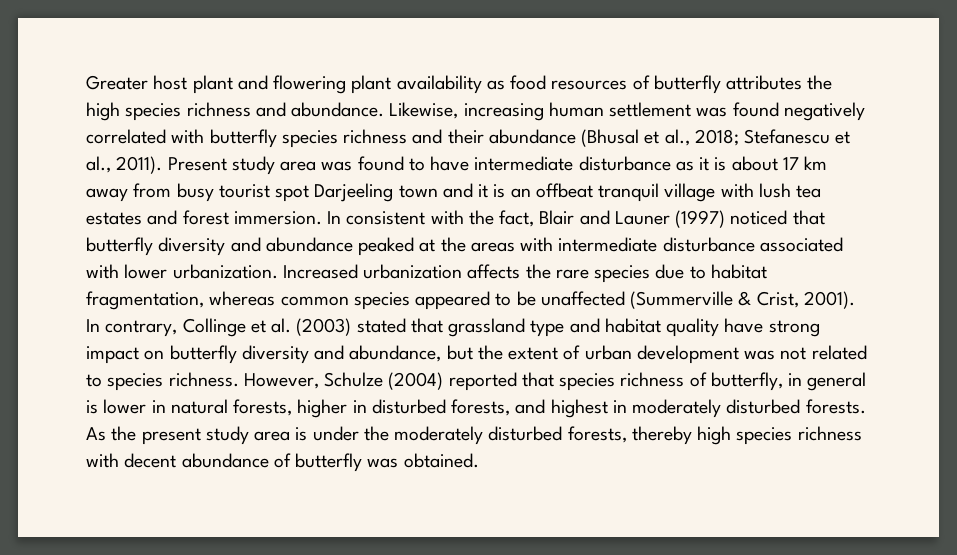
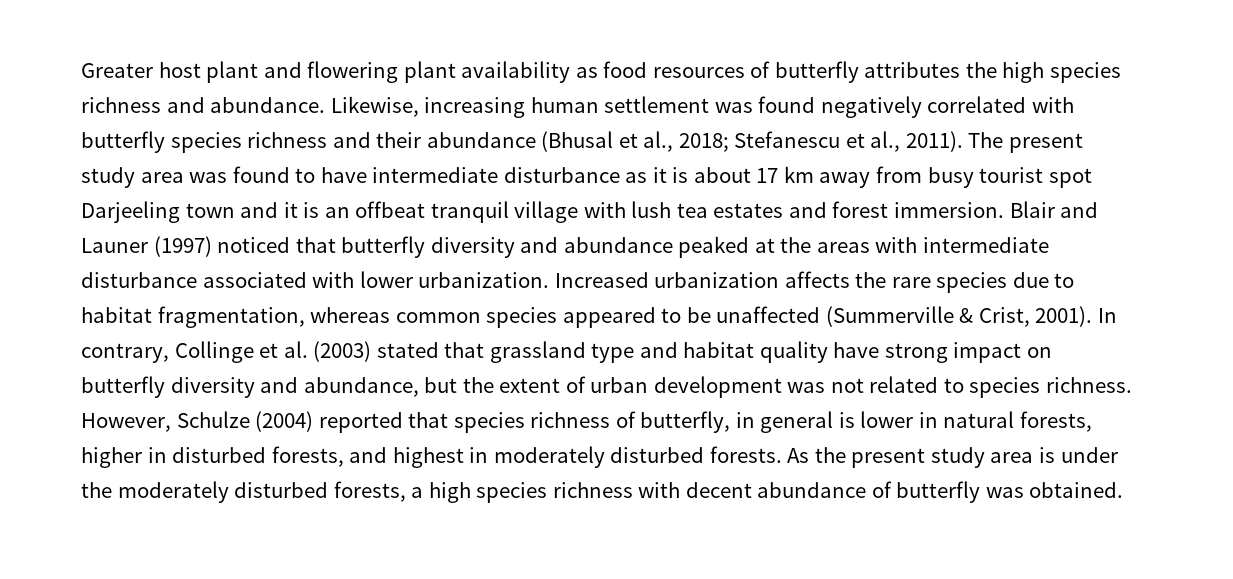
[167,157,227,171] Present -> [968,132,1084,153] The present
[327,210,535,227] In consistent with the fact, -> (1005, 210) none
[631,426,692,445] thereby -> [411,487,424,498] a

